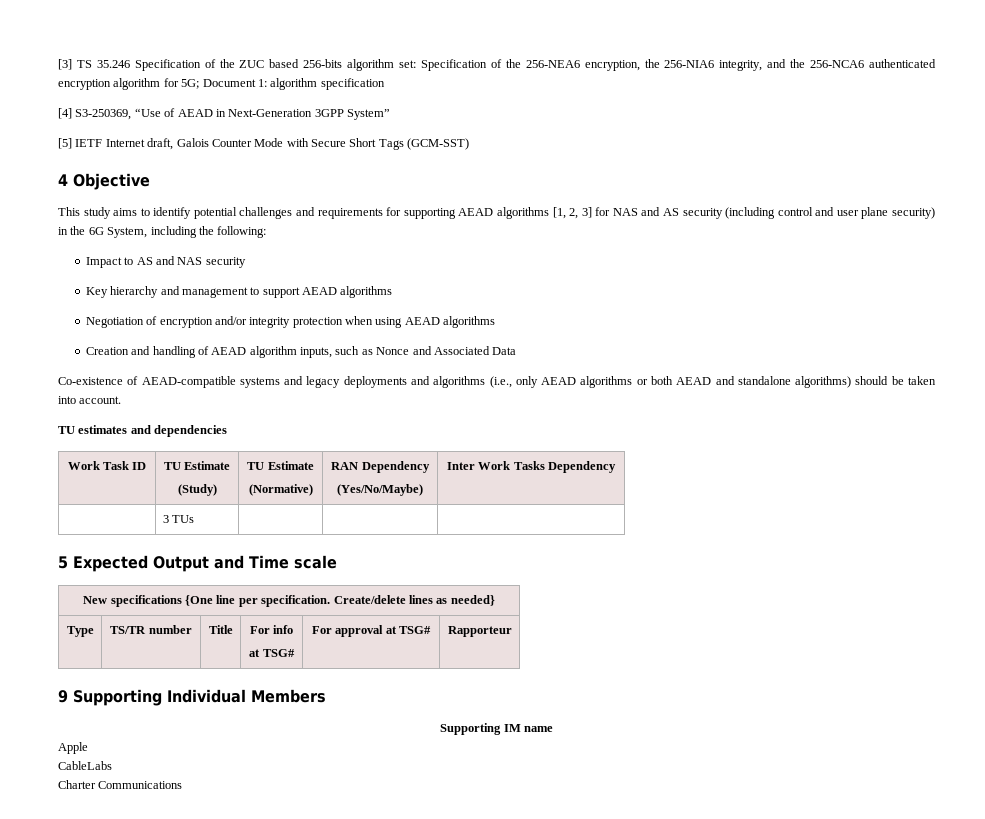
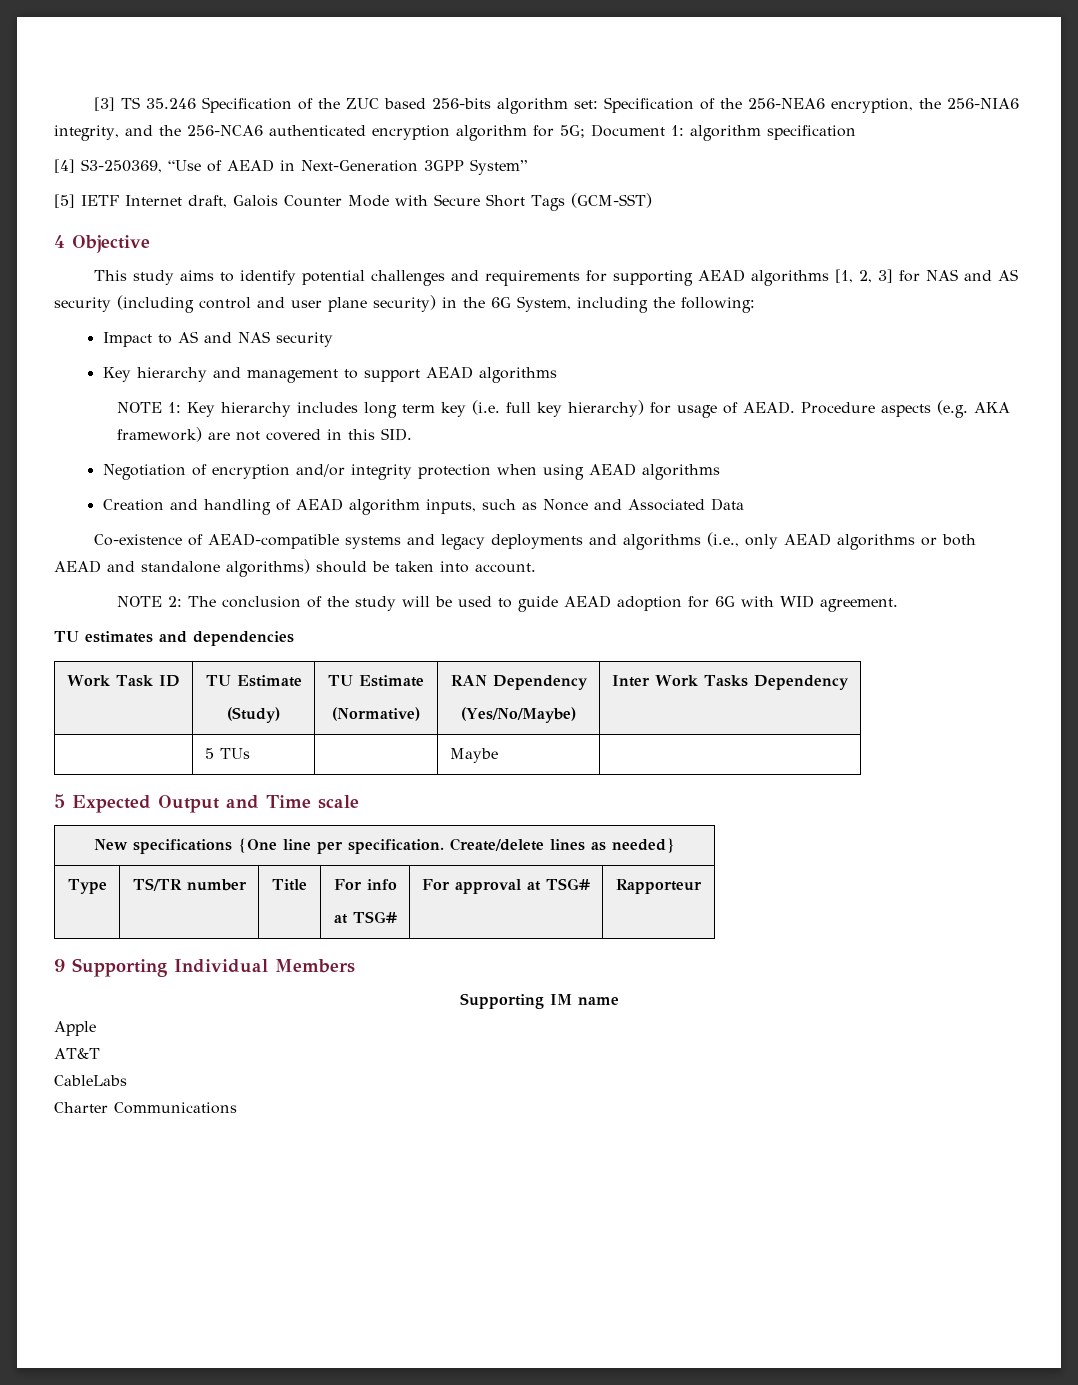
(393, 292) none -> [116,400,1010,418] [116,427,412,442] // NOTE 1: Key hierarchy includes long term key (i.e. full key hierarchy) for usage of AEAD. Procedure aspects (e.g. AKA framework) are not covered in this SID.
(122, 400) none -> [116,595,898,612] // NOTE 2: The conclusion of the study will be used to guide AEAD adoption for 6G with WID agreement.
[162,515,169,523] 3 -> [204,748,214,759] 5
(195, 519) none -> [449,748,498,763] Maybe
(88, 748) none -> [54,1048,100,1059] // AT&T

